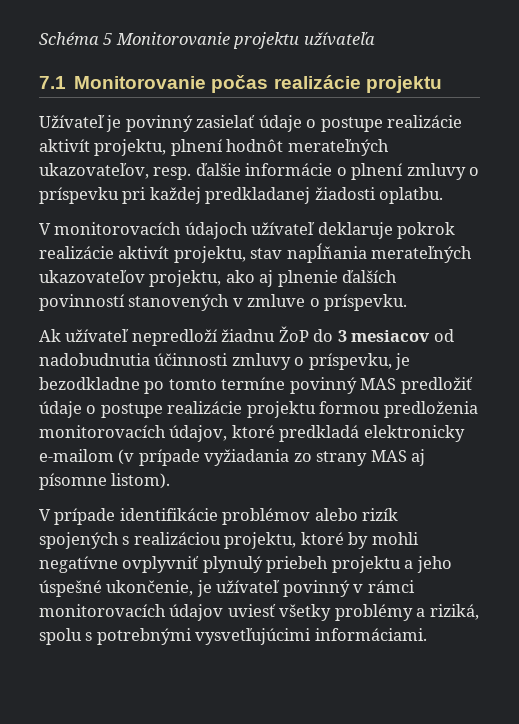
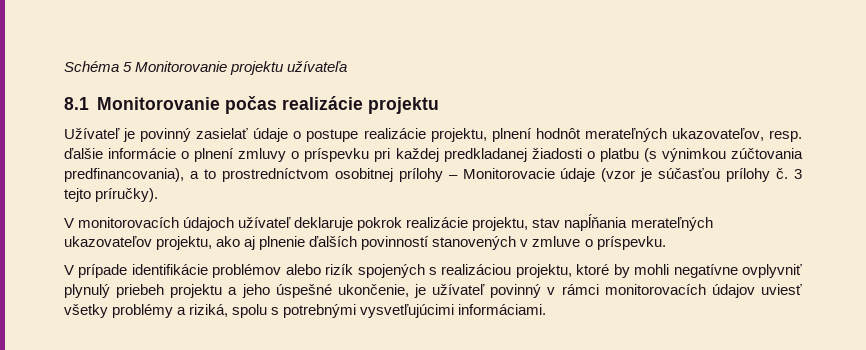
[39,76,66,89] 7.1 -> [64,97,89,110] 8.1
[39,139,90,152] aktivít -> (426, 133) none
[379,187,444,204] oplatbu. -> [586,148,804,162] [64,168,803,182] [64,188,159,202] o platbu (s výnimkou zúčtovania predfinancovania), a to prostredníctvom osobitnej prílohy – Monitorovacie údaje (vzor je súčasťou prílohy č. 3 tejto príručky).
[118,246,170,259] aktivít -> (469, 222) none
[39,326,454,346] [39,353,411,370] [39,377,473,394] [39,401,478,418] [39,425,465,442] [39,449,426,466] [39,473,171,490] // Ak užívateľ nepredloží žiadnu ŽoP do 3 mesiacov od nadobudnutia účinnosti zmluvy o príspevku, je bezodkladne po tomto termíne povinný MAS predložiť údaje o postupe realizácie projektu formou predloženia monitorovacích údajov, ktoré predkladá elektronicky e-mailom (v prípade vyžiadania zo strany MAS aj písomne listom). -> (666, 243) none

